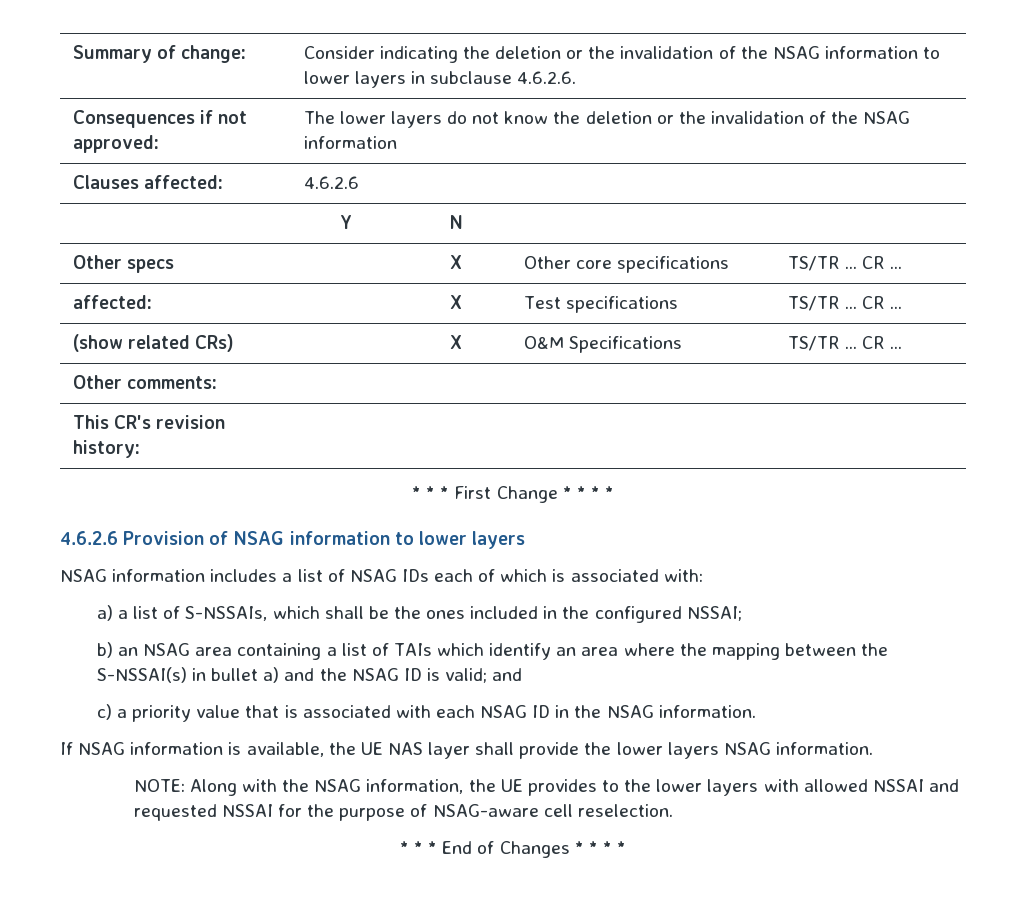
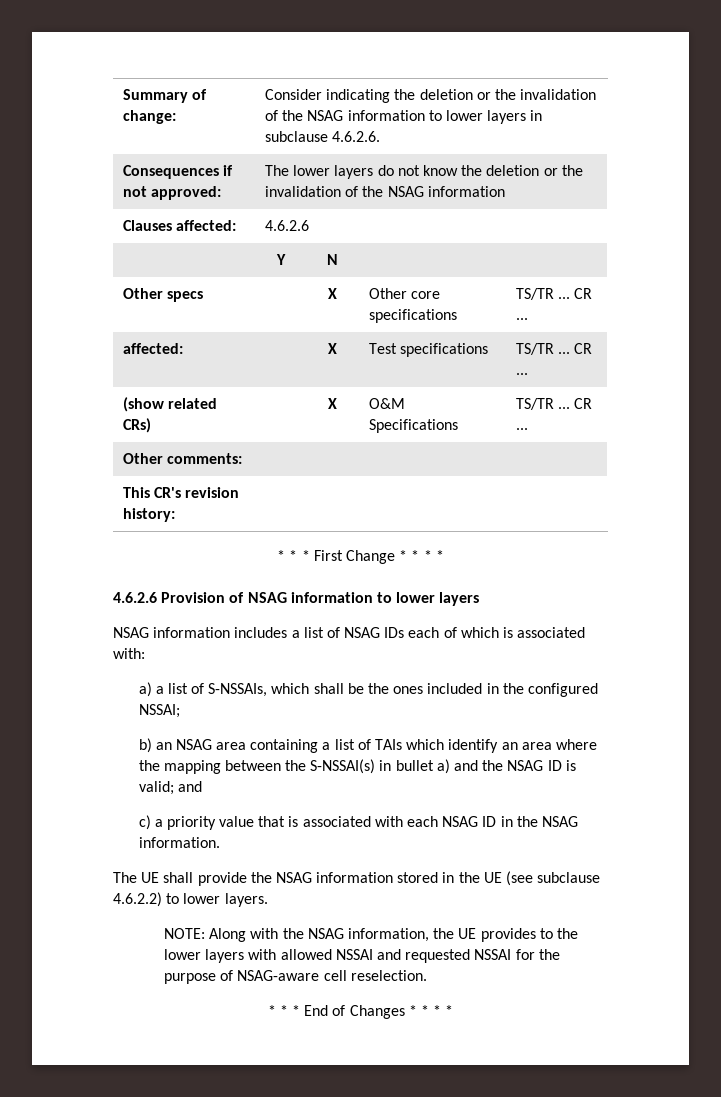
[60,742,873,759] If NSAG information is available, the UE NAS layer shall provide the lower layers NSAG information. -> [113,871,601,886] [113,892,268,907] The UE shall provide the NSAG information stored in the UE (see subclause 4.6.2.2) to lower layers.

